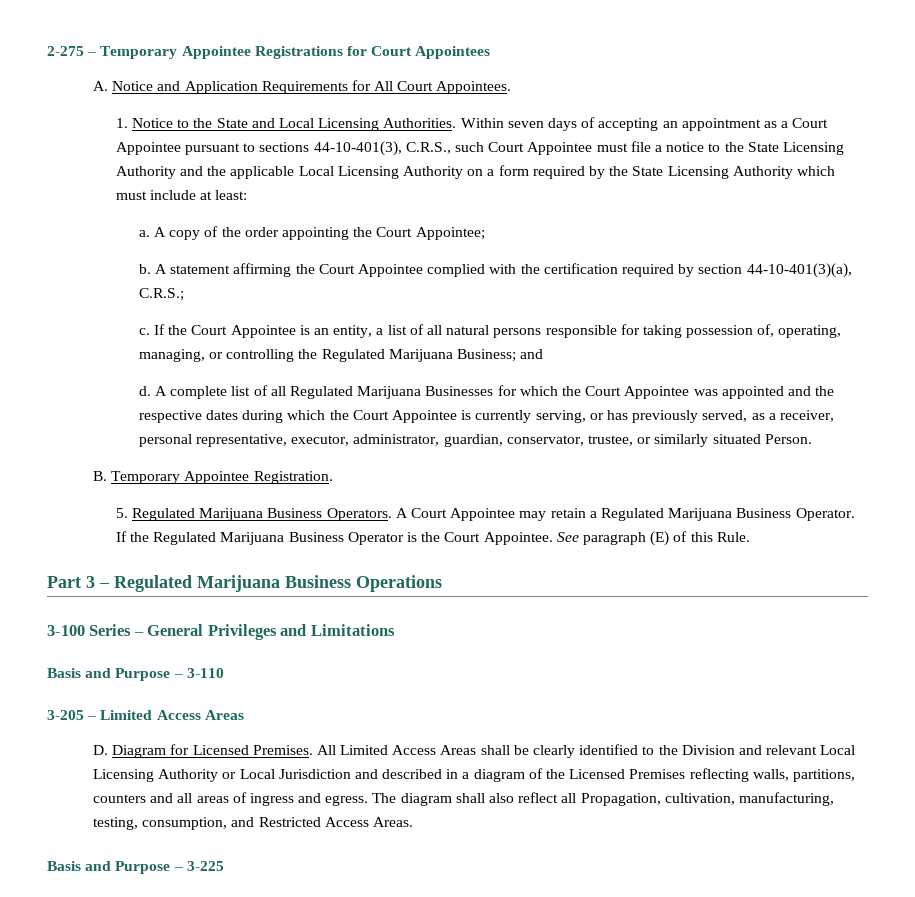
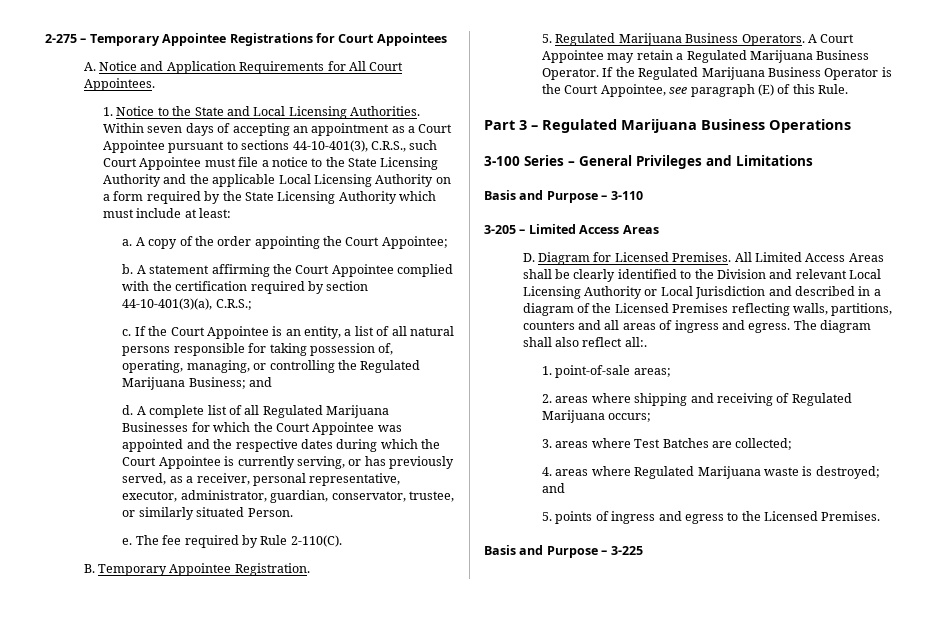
(812, 439) none -> [122,535,342,548] // e. The fee required by Rule 2-110(C).
[483,532,579,545] Appointee. See -> [600,84,688,97] Appointee, see
[561,792,834,806] [92,817,413,830] all Propagation, cultivation, manufacturing, testing, consumption, and Restricted Access Areas. -> [624,337,647,347] [542,365,671,378] [542,393,852,406] [542,410,652,423] [542,438,793,450] [542,466,880,479] [542,483,566,493] [542,511,881,524] all:. // 1. point-of-sale areas; // 2. areas where shipping and receiving of Regulated Marijuana occurs; // 3. areas where Test Batches are collected; // 4. areas where Regulated Marijuana waste is destroyed; and // 5. points of ingress and egress to the Licensed Premises.

